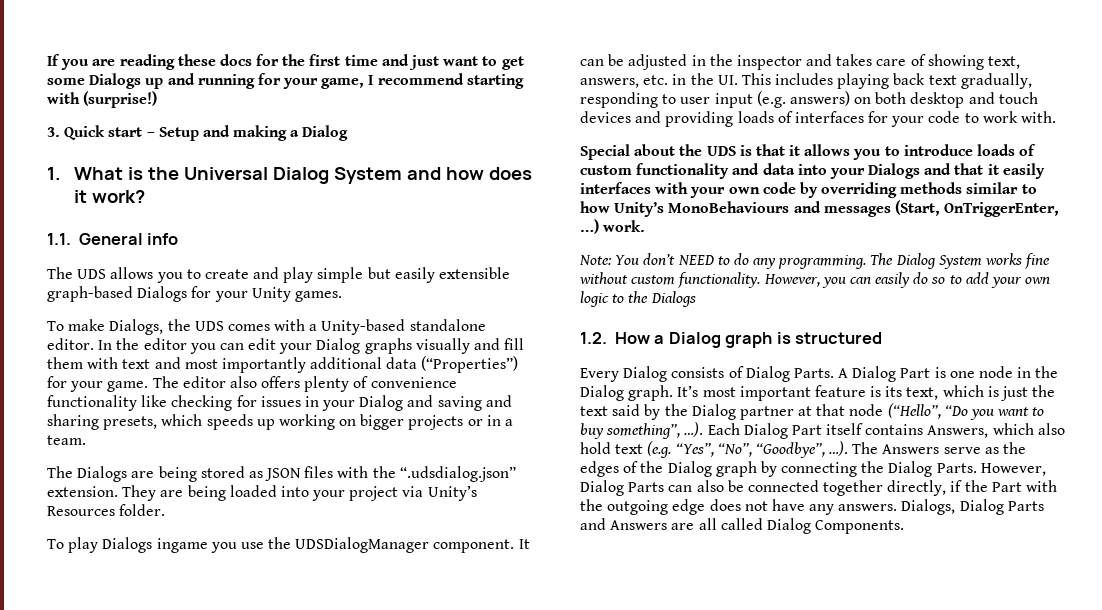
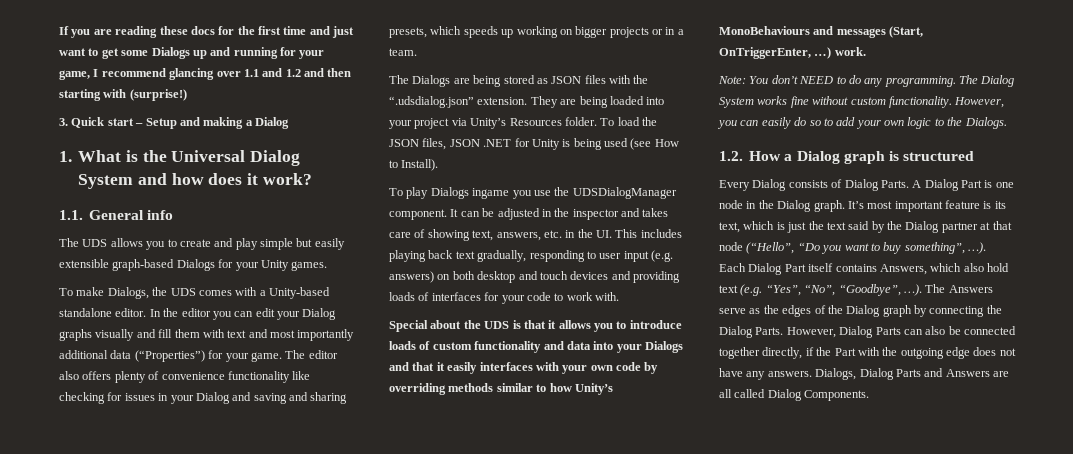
(464, 79) none -> [169,68,352,80] glancing over 1.1 and 1.2 and then
(166, 510) none -> [600,117,657,126] [389,138,679,150] [389,159,439,171] To load the JSON files, JSON .NET for Unity is being used (see How to Install).
[650,291,696,307] Dialogs -> [964,117,1007,129] Dialogs.

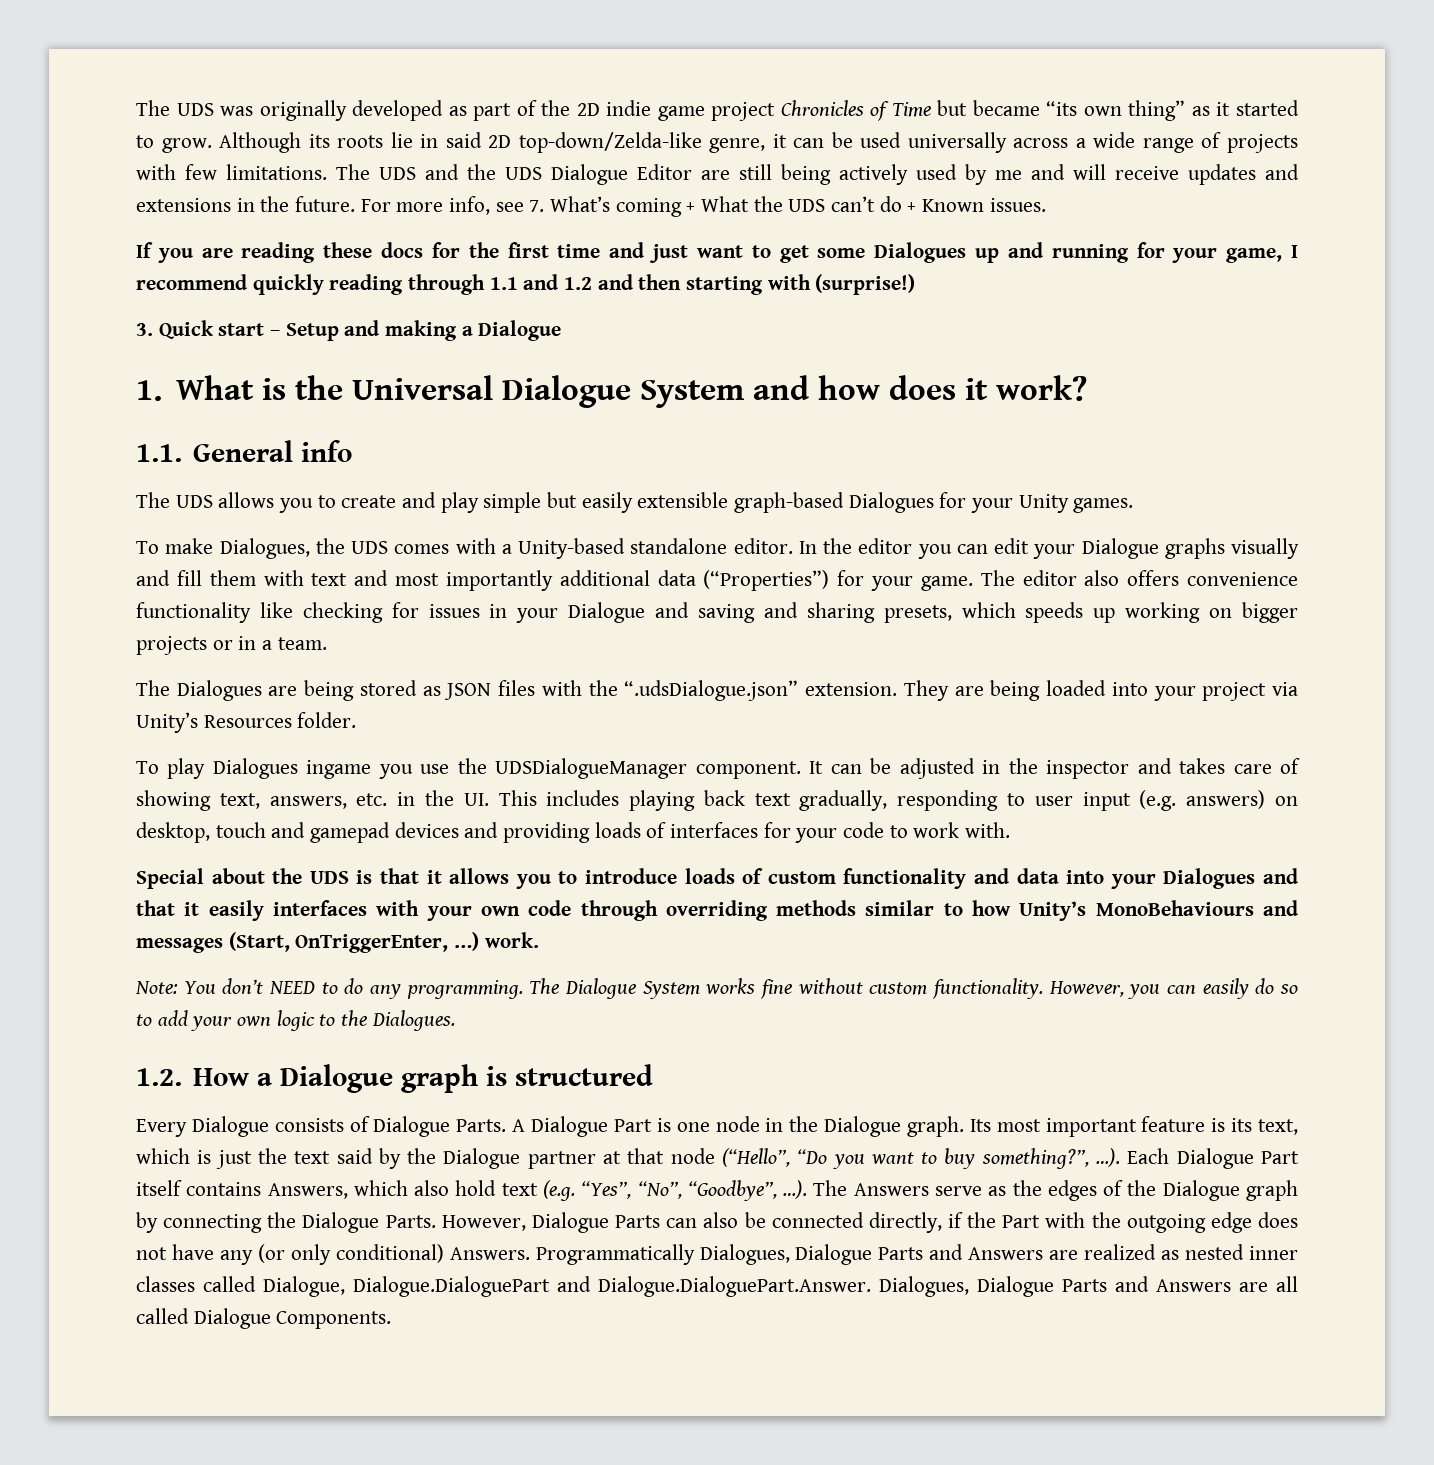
(59, 30) none -> [136,100,1299,121] [136,132,1298,153] [136,164,1299,185] [136,196,1046,217] The UDS was originally developed as part of the 2D indie game project Chronicles of Time but became “its own thing” as it started to grow. Although its roots lie in said 2D top-down/Zelda-like genre, it can be used universally across a wide range of projects with few limitations. The UDS and the UDS Dialogue Editor are still being actively used by me and will receive updates and extensions in the future. For more info, see 7. What’s coming + What the UDS can’t do + Known issues. //
[151,47,190,59] Dialogs -> [874,242,967,263] Dialogues
[169,68,241,80] glancing over -> [252,274,486,295] quickly reading through
[255,117,289,129] Dialog -> [478,320,562,341] Dialogue
[250,150,301,166] Dialog -> [502,375,632,408] Dialogue
[176,259,215,271] Dialogs -> [848,492,934,513] Dialogues
[107,287,149,299] Dialogs, -> [219,538,310,559] Dialogues,
[302,308,337,320] Dialog -> [1081,538,1159,559] Dialogue
[114,371,160,383] plenty of -> (1180, 578) none
[195,392,230,404] Dialog -> [568,602,646,623] Dialogue
[412,75,451,87] Dialogs -> [176,680,262,701] Dialogues
[389,96,474,108] “.udsdialog.json” -> [624,680,799,701] “.udsDialogue.json”
[600,117,657,126] [389,138,679,150] [389,159,439,171] To load the JSON files, JSON .NET for Unity is being used (see How to Install). -> (357, 720) none
[430,187,469,199] Dialogs -> [212,758,298,779] Dialogues
[572,187,677,199] UDSDialogManager -> [495,758,688,779] UDSDialogueManager
[452,271,568,283] both desktop and touch -> [136,822,391,843] desktop, touch and gamepad
[645,341,683,353] Dialogs -> [1163,868,1256,889] Dialogues
[644,362,659,374] by -> [580,900,658,921] through
[980,75,1015,87] Dialog -> [565,978,636,999] Dialogue
[964,117,1007,129] Dialogs. -> [371,1010,455,1031] Dialogues.
[796,151,840,164] Dialog -> [279,1064,393,1093] Dialogue
[752,179,787,191] Dialog -> [191,1116,269,1137] Dialogue
[844,179,879,191] Dialog -> [373,1116,451,1137] Dialogue
[924,179,959,191] Dialog -> [531,1116,609,1137] Dialogue
[777,200,864,212] Dialog graph. It’s -> [824,1116,991,1137] Dialogue graph. Its
[905,221,940,233] Dialog -> [443,1148,521,1169] Dialogue
[904,242,965,254] something”, -> [981,1148,1089,1169] something?”,
[748,263,783,275] Dialog -> [1176,1148,1254,1169] Dialogue
[846,305,881,317] Dialog -> [1162,1180,1240,1201] Dialogue
[719,326,753,338] Dialog -> [302,1212,380,1233] Dialogue
[839,326,874,338] Dialog -> [531,1212,609,1233] Dialogue
[719,347,760,359] together -> (864, 1220) none
[767,368,894,380] answers. Dialogs, Dialog -> [257,1244,1298,1265] [136,1276,1054,1297] (or only conditional) Answers. Programmatically Dialogues, Dialogue Parts and Answers are realized as nested inner classes called Dialogue, Dialogue.DialoguePart and Dialogue.DialoguePart.Answer. Dialogues, Dialogue
[767,389,802,401] Dialog -> [193,1308,271,1329] Dialogue

